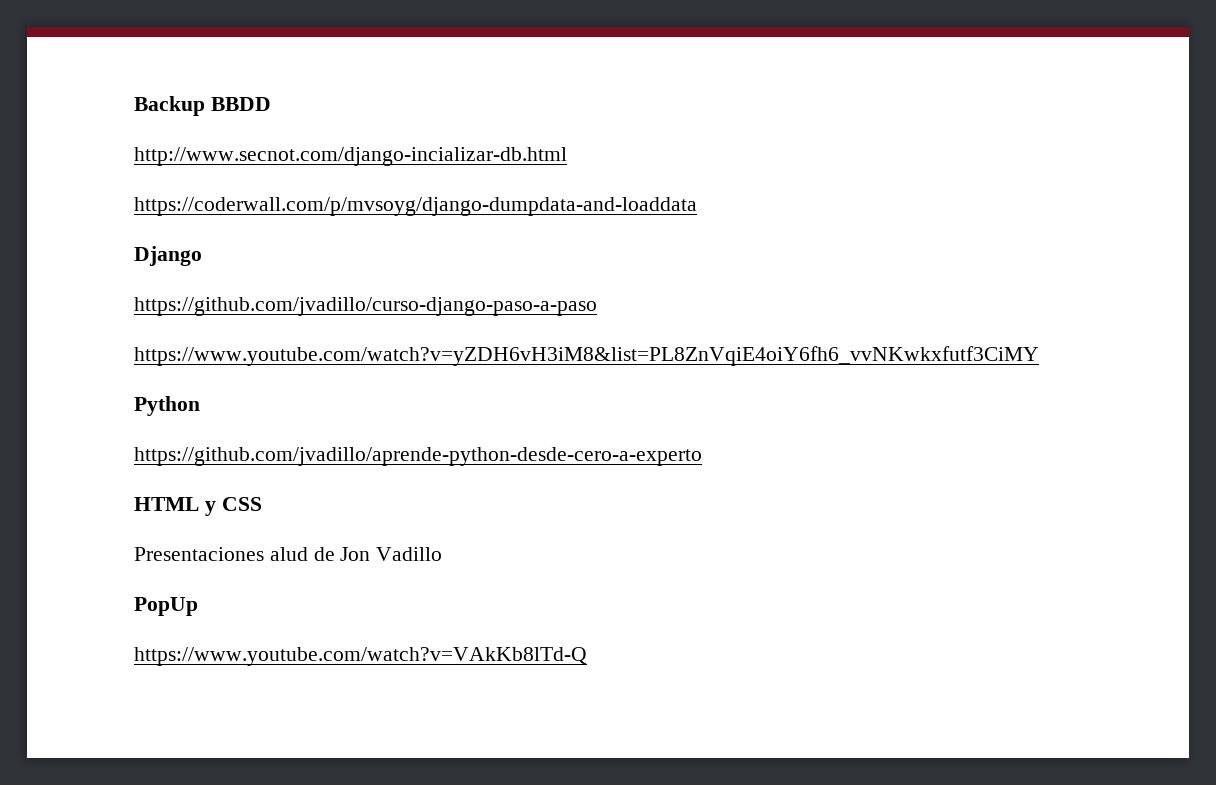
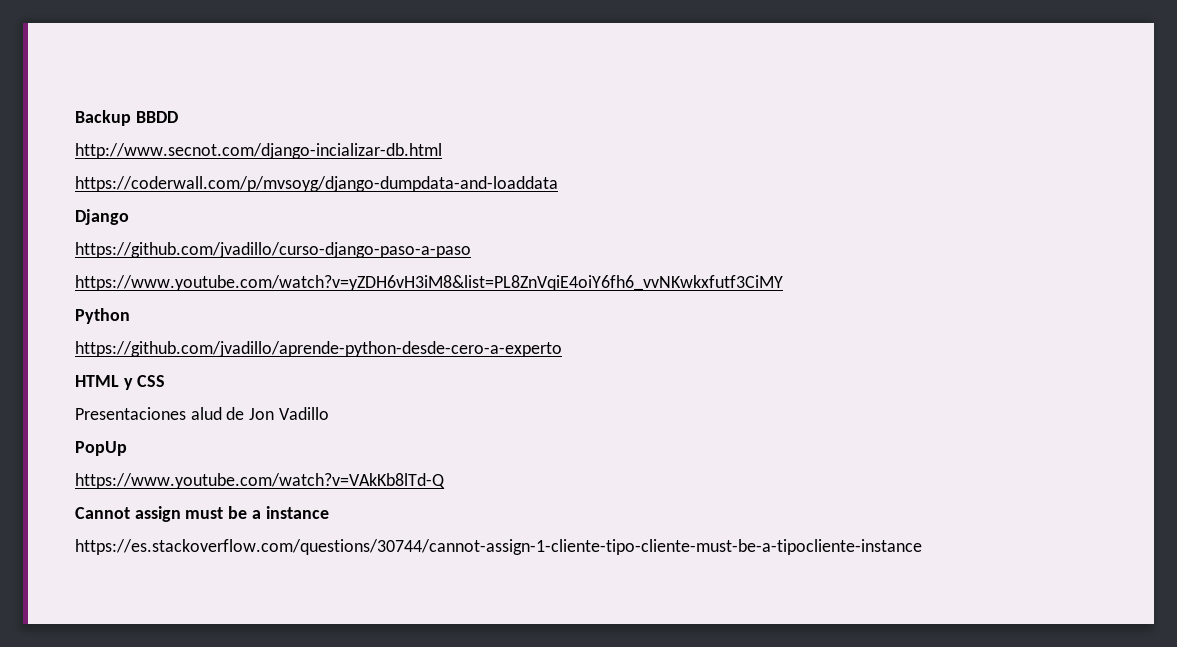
(587, 656) none -> [75,506,329,522] [75,539,922,555] // Cannot assign must be a instance // https://es.stackoverflow.com/questions/30744/cannot-assign-1-cliente-tipo-cliente-must-be-a-tipocliente-instance

